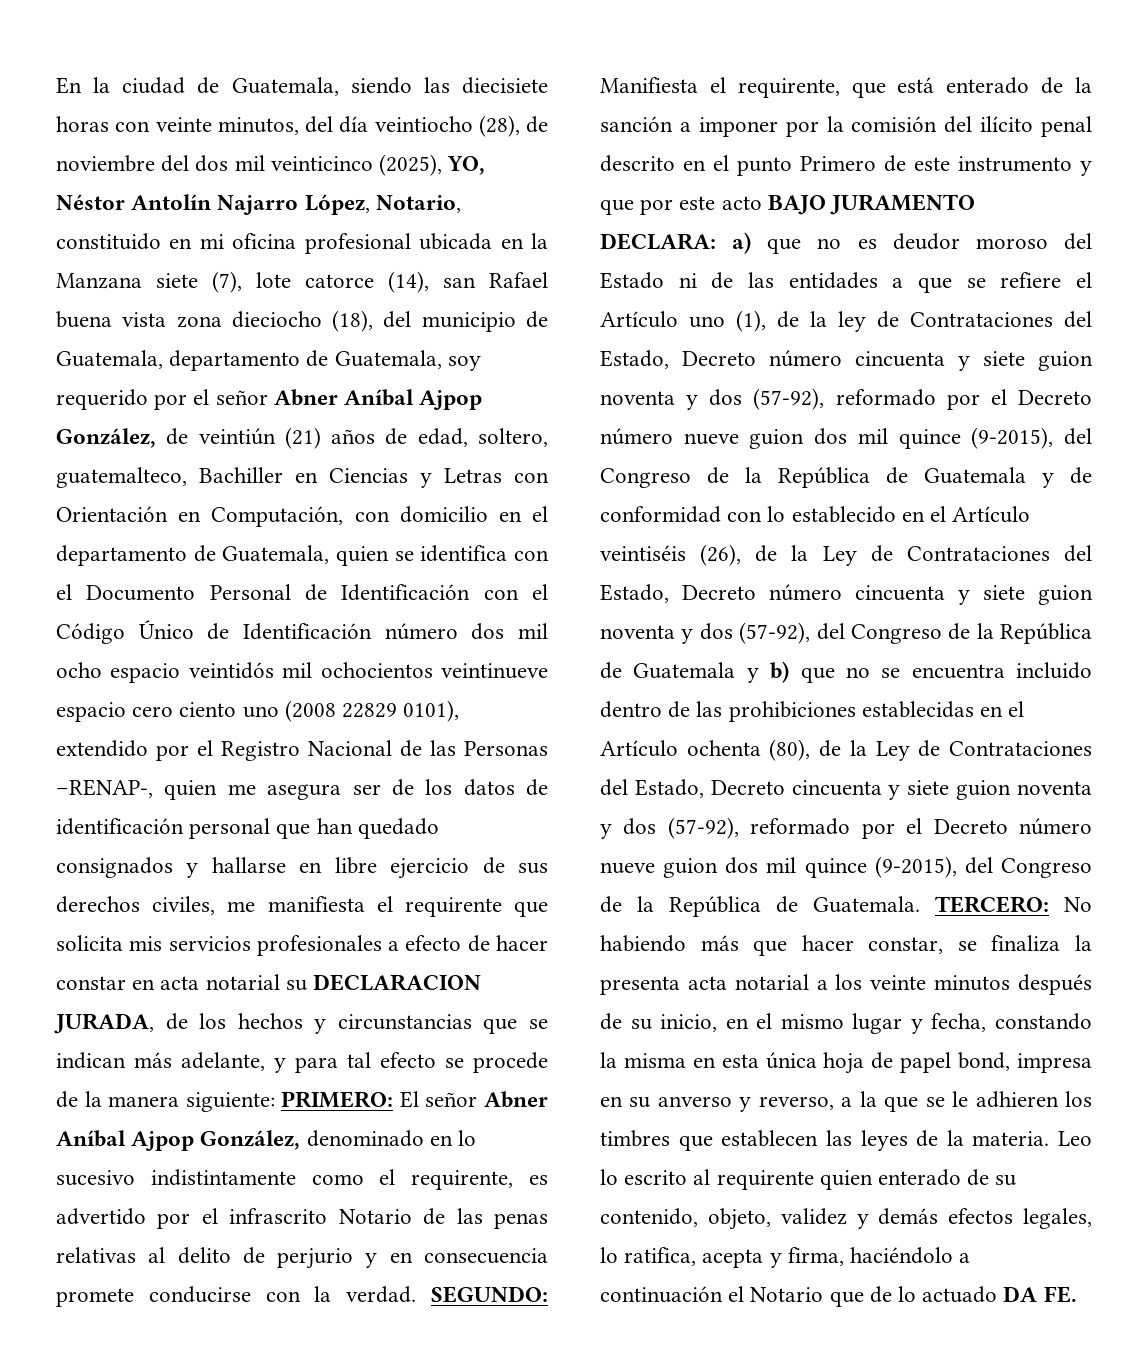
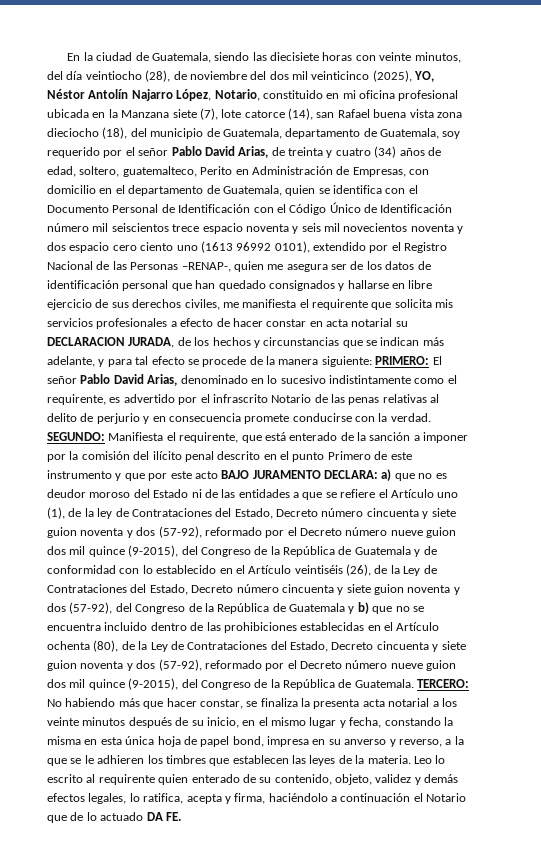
[273,389,483,410] [56,427,321,449] Abner Aníbal Ajpop González, de veintiún (21) -> [171,146,397,158] Pablo David Arias, de treinta y cuatro (34)
[199,467,549,488] [56,506,344,527] Bachiller en Ciencias y Letras con Orientación en Computación, -> [200,166,406,177] Perito en Administración de Empresas,
[471,623,548,640] [56,662,548,683] dos mil ocho espacio veintidós mil ochocientos veintinueve -> [92,223,464,234] [47,242,66,251] mil seiscientos trece espacio noventa y seis mil novecientos noventa y dos
[284,700,398,722] (2008 22829 -> [200,241,272,253] (1613 96992
[483,1091,548,1108] [56,1130,301,1151] Abner Aníbal Ajpop González, -> [80,374,178,386] Pablo David Arias,

